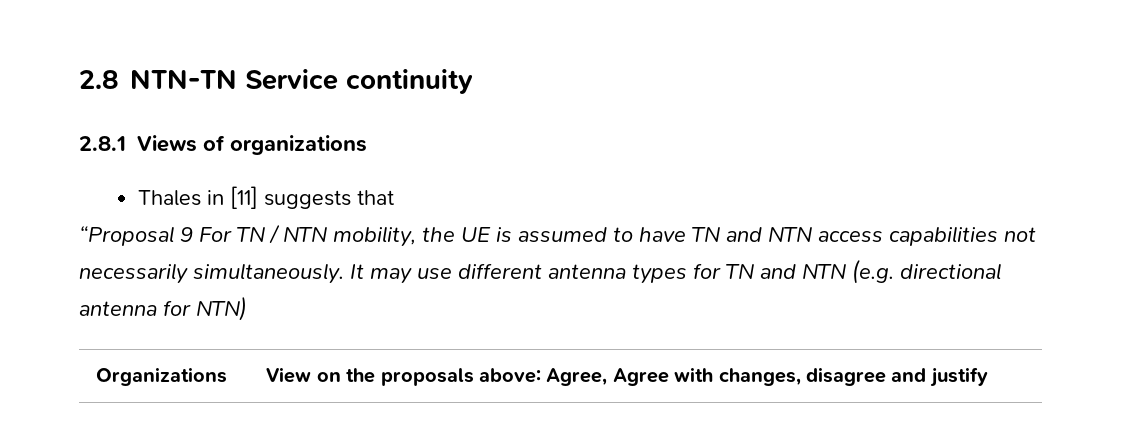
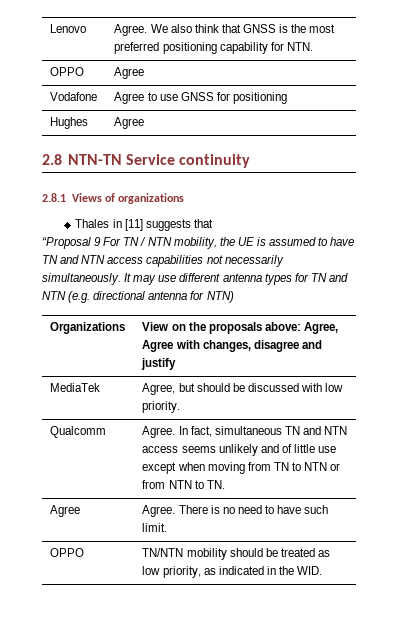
(79, 79) none -> [50,24,87,33] [114,24,336,36] [114,42,313,54] [50,67,85,76] [114,67,145,79] [50,92,98,101] [114,92,288,104] [50,117,89,129] [114,117,145,129] Lenovo | Agree. We also think that GNSS is the most preferred positioning capability for NTN. // OPPO | Agree // Vodafone | Agree to use GNSS for positioning // Hughes | Agree //
(988, 377) none -> [50,383,101,392] [142,383,344,395] [142,401,181,413] [50,426,107,438] [142,426,348,438] [142,444,337,456] [142,462,341,474] [142,480,225,489] [50,505,81,517] [142,505,329,517] [142,523,168,532] [50,548,85,557] [142,548,331,560] [142,566,323,578] // MediaTek | Agree, but should be discussed with low priority. // Qualcomm | Agree. In fact, simultaneous TN and NTN access seems unlikely and of little use except when moving from TN to NTN or from NTN to TN. // Agree | Agree. There is no need to have such limit. // OPPO | TN/NTN mobility should be treated as low priority, as indicated in the WID.

